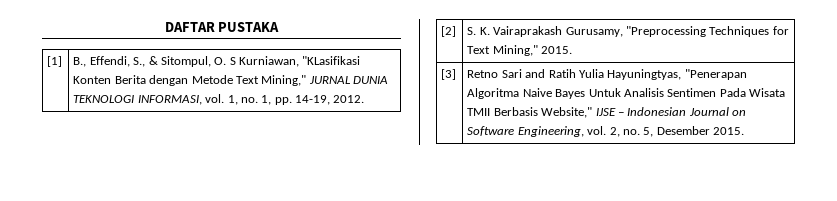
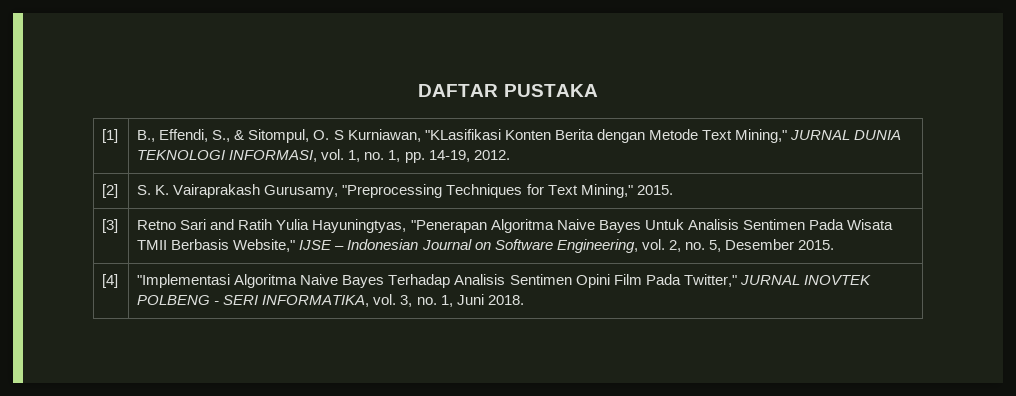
(745, 131) none -> [102,274,119,288] [137,274,871,288] [137,294,524,307] // [4] | "Implementasi Algoritma Naive Bayes Terhadap Analisis Sentimen Opini Film Pada Twitter," JURNAL INOVTEK POLBENG - SERI INFORMATIKA, vol. 3, no. 1, Juni 2018.

